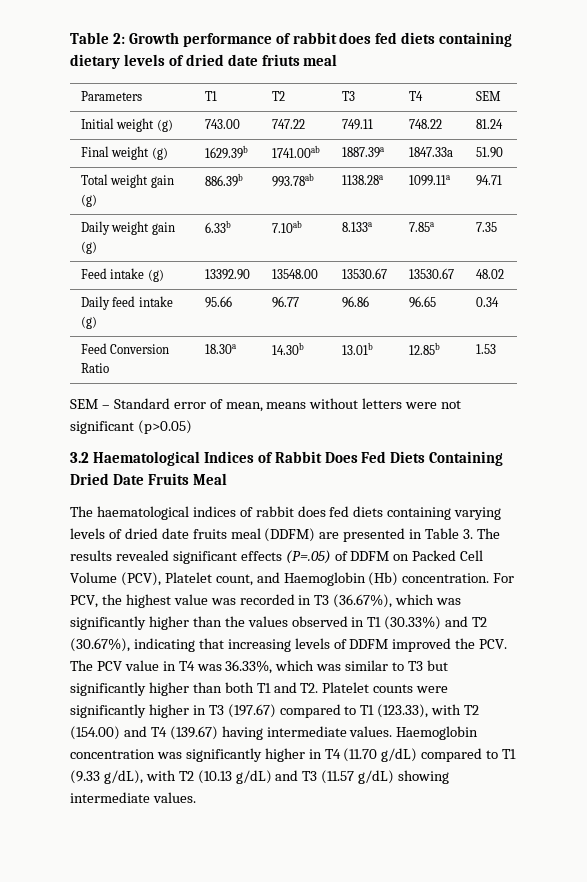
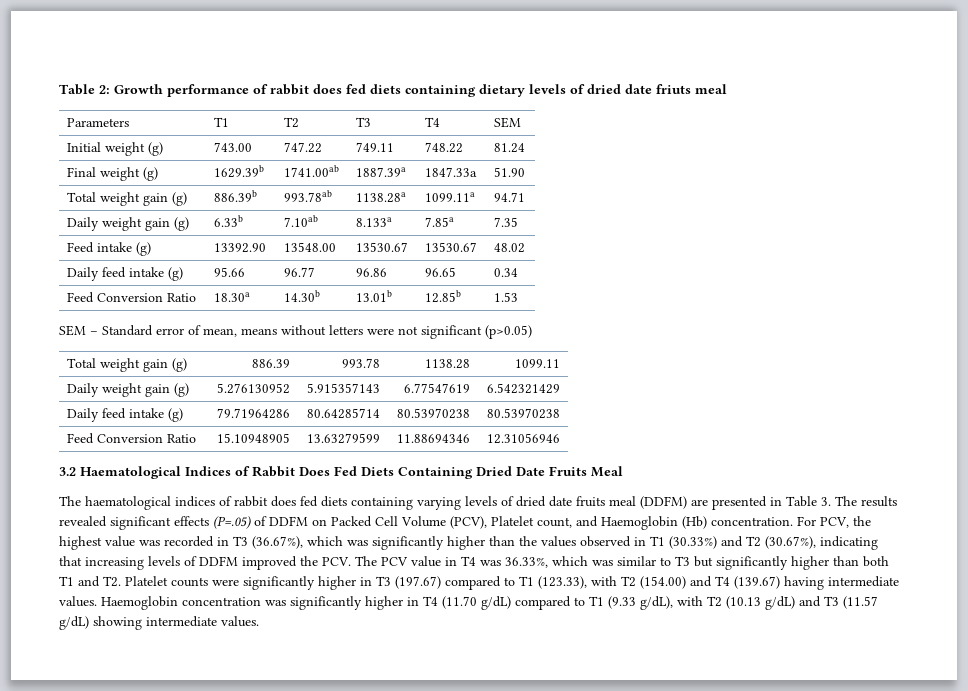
(192, 427) none -> [67,358,188,372] [251,359,290,368] [341,358,380,368] [424,359,470,369] [514,359,560,368] [67,383,190,397] [216,383,290,394] [306,383,380,393] [403,383,470,393] [486,383,560,394] [67,408,184,422] [216,408,290,419] [306,408,380,419] [396,408,470,419] [486,408,560,419] [67,433,197,444] [216,433,290,443] [306,433,380,444] [396,434,470,443] [486,433,560,444] // Total weight gain (g) | 886.39 | 993.78 | 1138.28 | 1099.11 // Daily weight gain (g) | 5.276130952 | 5.915357143 | 6.77547619 | 6.542321429 // Daily feed intake (g) | 79.71964286 | 80.64285714 | 80.53970238 | 80.53970238 // Feed Conversion Ratio | 15.10948905 | 13.63279599 | 11.88694346 | 12.31056946

